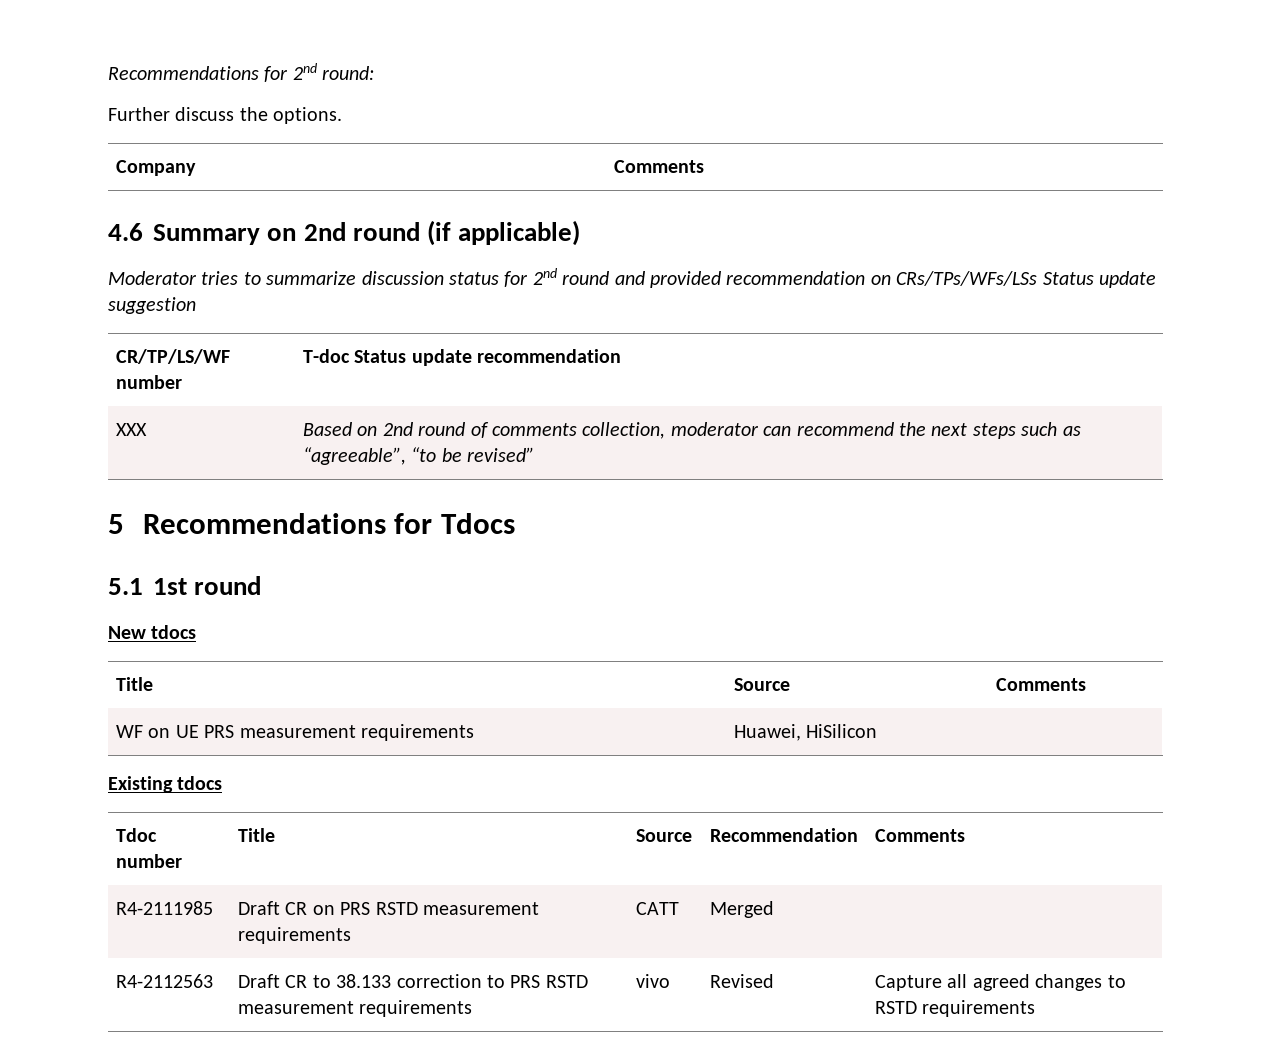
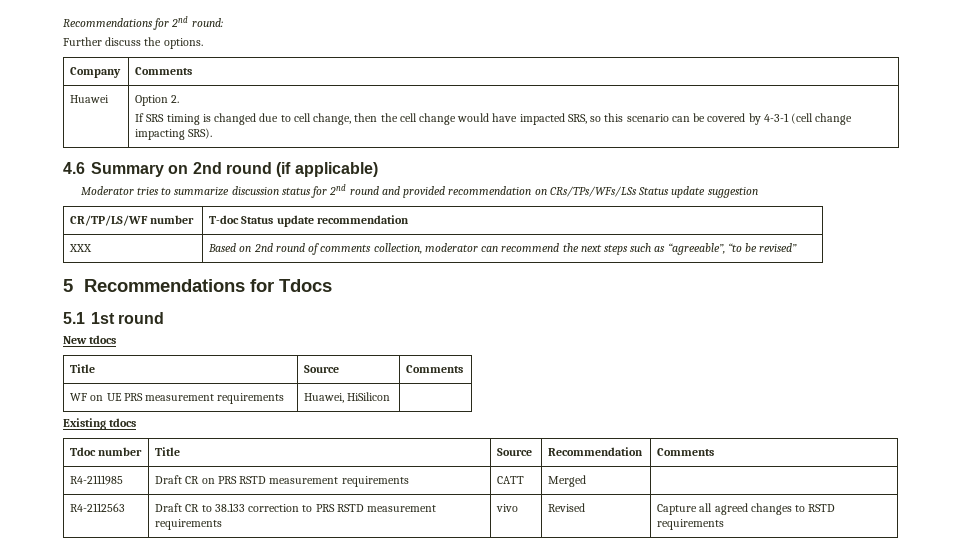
(705, 166) none -> [70,95,110,103] [135,95,180,106] [135,113,853,125] [135,128,213,140] // Huawei | Option 2. // If SRS timing is changed due to cell change, then the cell change would have impacted SRS, so this scenario can be covered by 4-3-1 (cell change impacting SRS).

